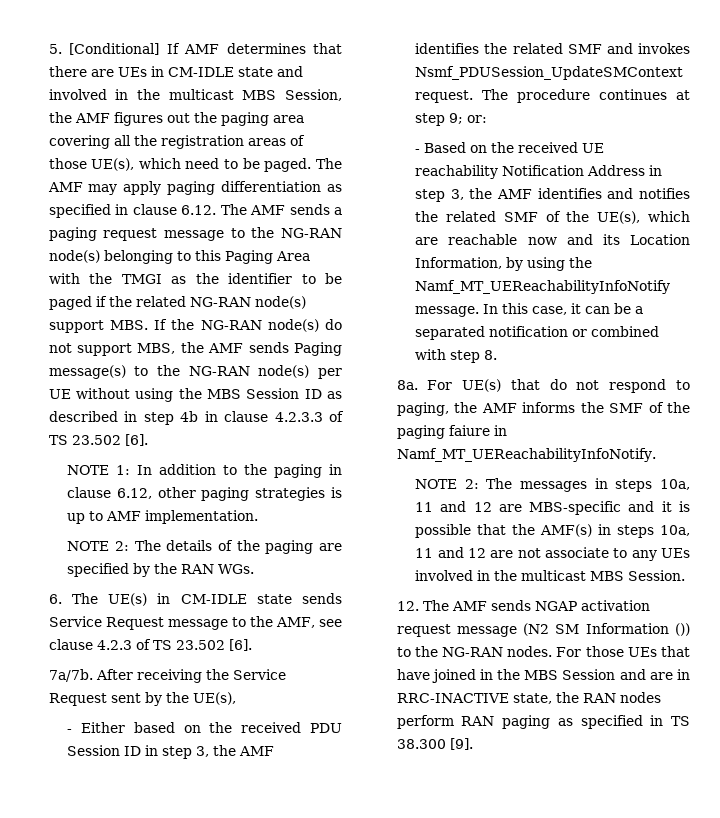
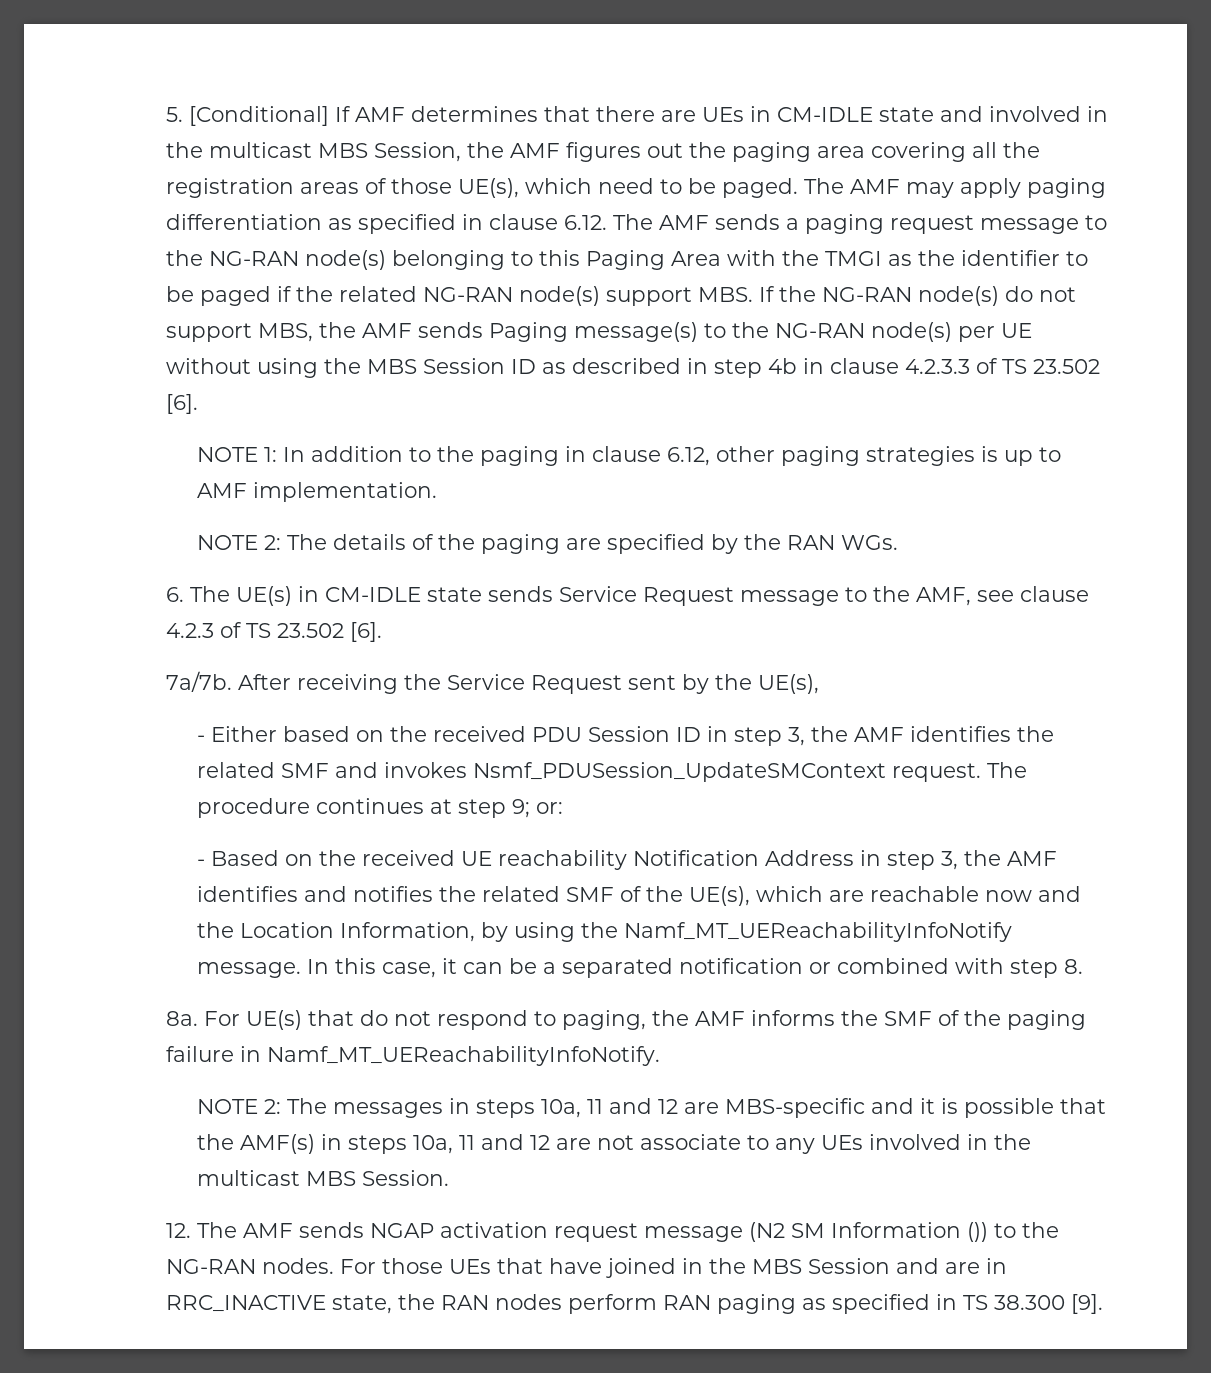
[602,234,620,245] its -> [196,922,234,938] the
[448,425,490,436] faiure -> [165,1046,234,1062] failure
[396,693,509,703] RRC-INACTIVE -> [165,1295,326,1312] RRC_INACTIVE

